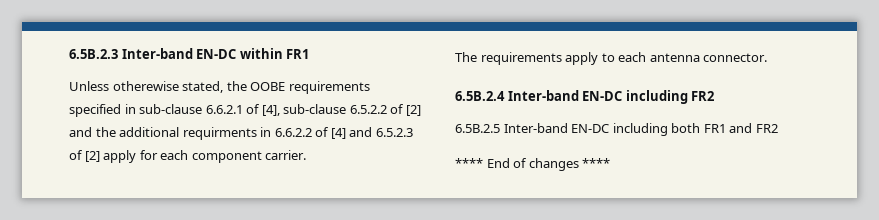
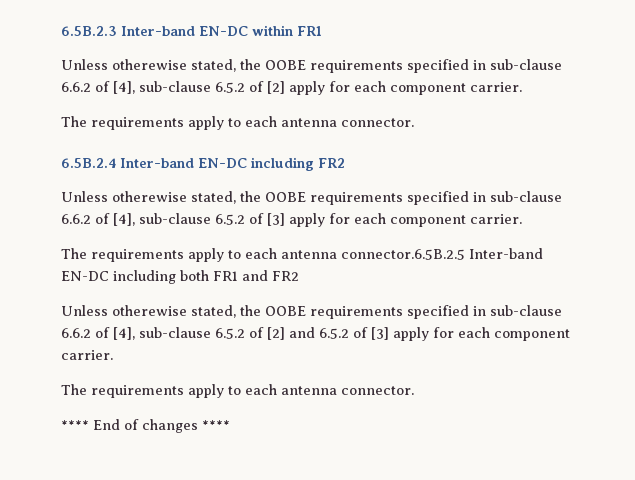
[205,104,421,116] [69,127,413,140] 6.6.2.1 of [4], sub-clause 6.5.2.2 of [2] and the additional requirments in 6.6.2.2 of [4] and 6.5.2.3 -> [61,81,245,94] 6.6.2 of [4], sub-clause 6.5.2
[455,124,500,133] 6.5B.2.5 -> [61,191,562,205] [61,213,522,227] [61,248,465,262] Unless otherewise stated, the OOBE requirements specified in sub-clause 6.6.2 of [4], sub-clause 6.5.2 of [3] apply for each component carrier. // The requirements apply to each antenna connector.6.5B.2.5
(778, 128) none -> [61,305,562,319] [61,327,570,341] [61,350,113,360] [61,384,414,398] // Unless otherewise stated, the OOBE requirements specified in sub-clause 6.6.2 of [4], sub-clause 6.5.2 of [2] and 6.5.2 of [3] apply for each component carrier. // The requirements apply to each antenna connector.

